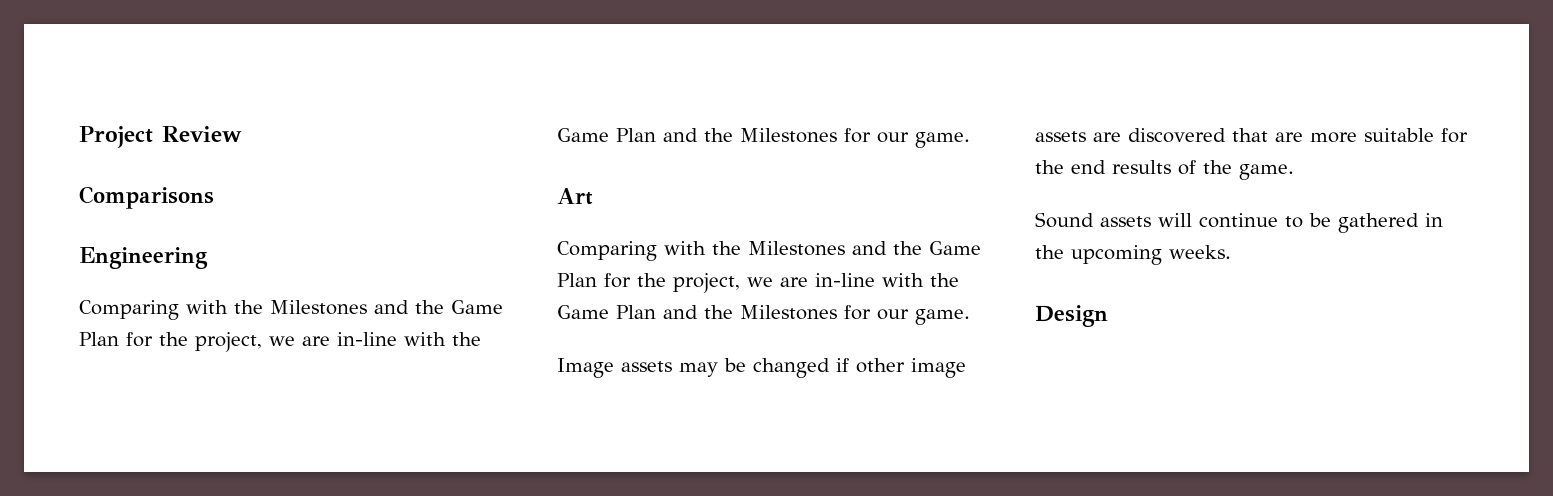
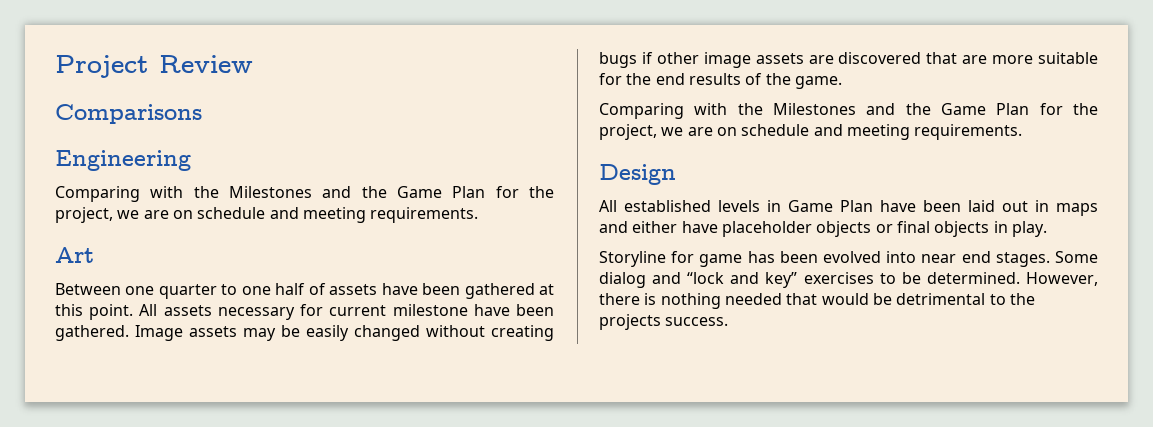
[337,332,481,346] [557,128,970,148] [557,188,593,205] [557,241,981,261] [557,273,959,293] [557,305,970,325] [557,358,830,378] in-line with the Game Plan and the Milestones for our game. // Art // Comparing with the Milestones and the Game Plan for the project, we are in-line with the Game Plan and the Milestones for our game. // Image assets may be changed -> [172,207,479,223] [55,247,94,263] [55,283,554,299] [55,304,554,320] [55,325,554,341] [599,52,637,68] on schedule and meeting requirements. // Art // Between one quarter to one half of assets have been gathered at this point. All assets necessary for current milestone have been gathered. Image assets may be easily changed without creating bugs
[1035,212,1443,233] [1035,245,1231,265] [1035,305,1108,327] Sound assets will continue to be gathered in the upcoming weeks. // Design -> [599,103,1098,119] [599,124,1023,140] [599,164,676,185] [599,200,1098,216] [599,221,1047,237] [599,251,1098,267] [599,272,1098,288] [599,293,1035,309] [599,314,729,330] Comparing with the Milestones and the Game Plan for the project, we are on schedule and meeting requirements. // Design // All established levels in Game Plan have been laid out in maps and either have placeholder objects or final objects in play. // Storyline for game has been evolved into near end stages. Some dialog and “lock and key” exercises to be determined. However, there is nothing needed that would be detrimental to the projects success.

